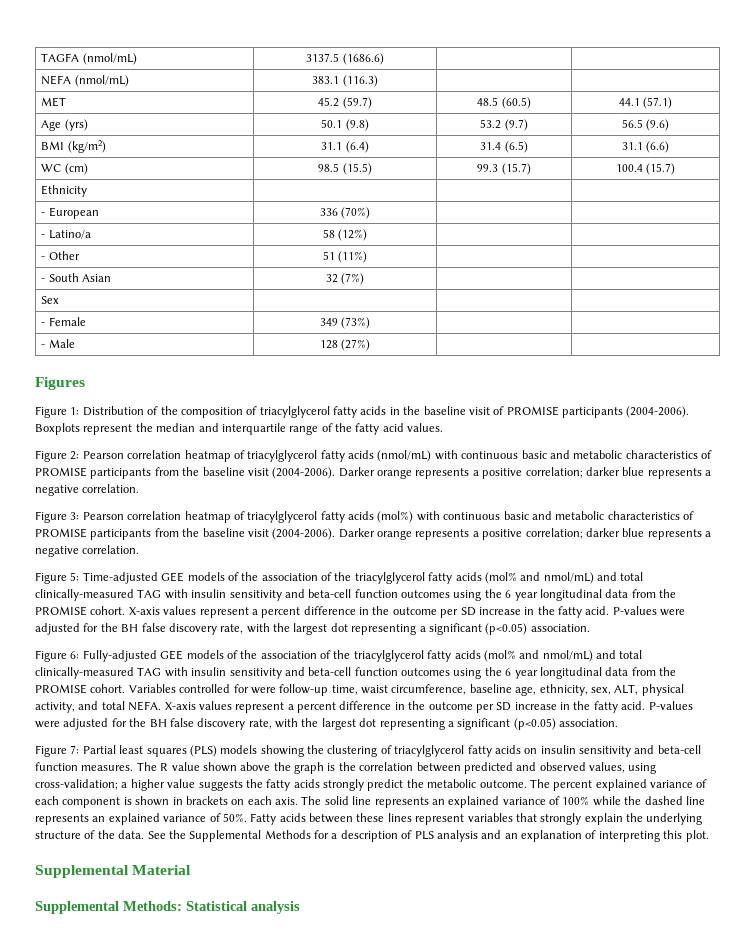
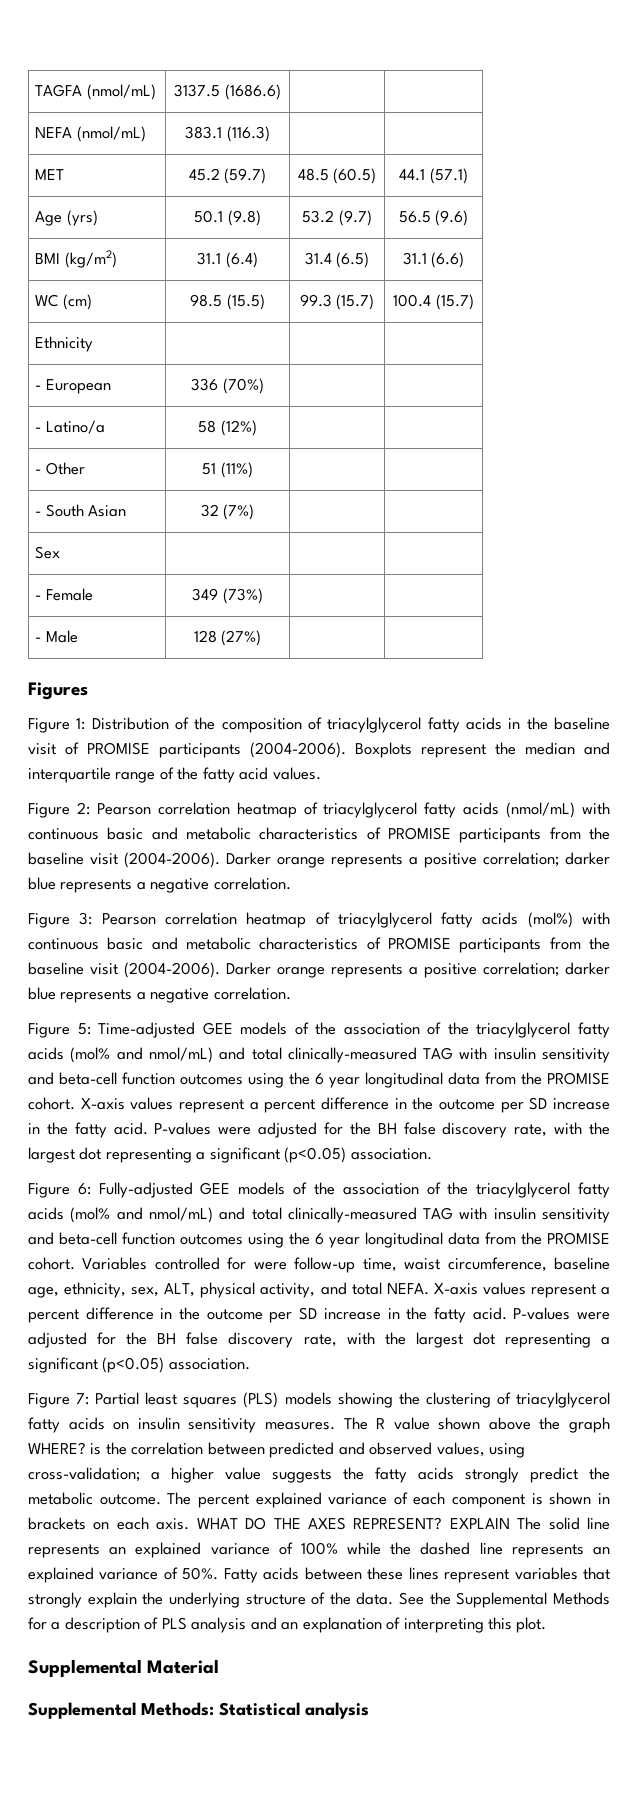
[634,745,701,754] [35,762,78,771] and beta-cell function -> (257, 1425) none
(324, 768) none -> [28,1442,86,1455] WHERE?
(298, 801) none -> [196,1517,510,1530] WHAT DO THE AXES REPRESENT? EXPLAIN

